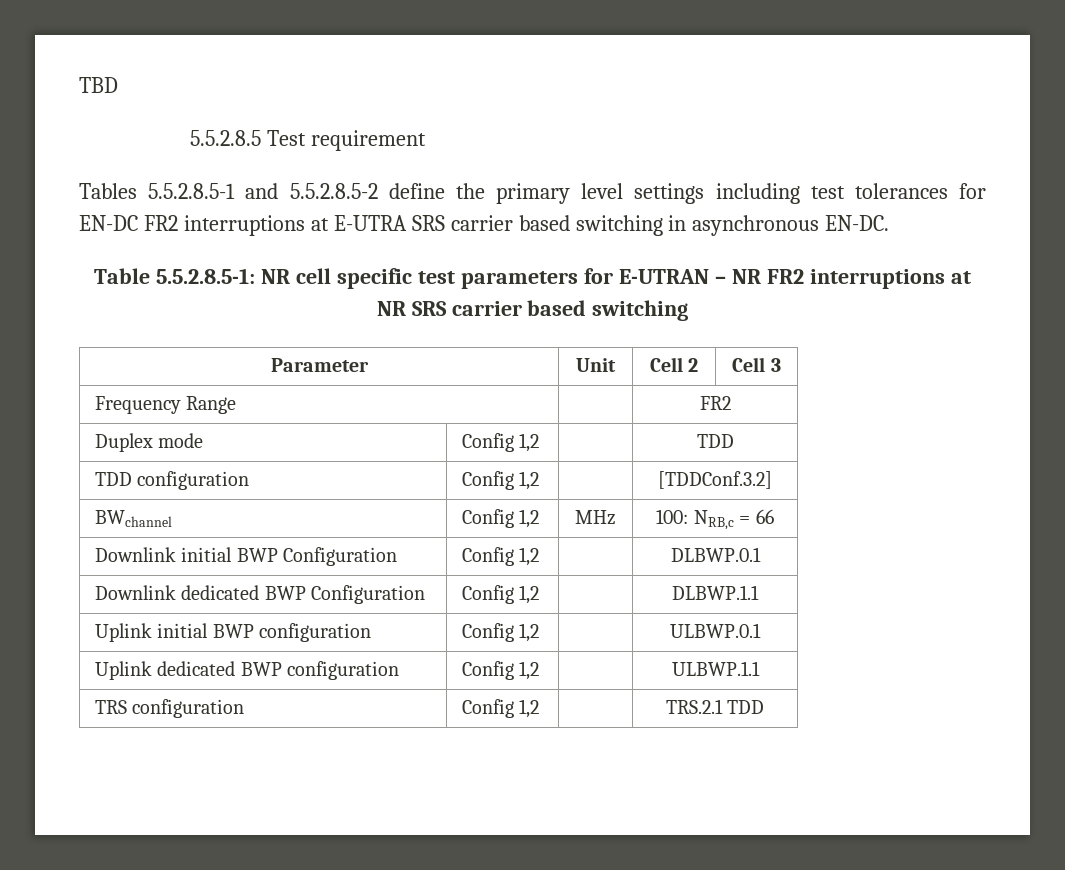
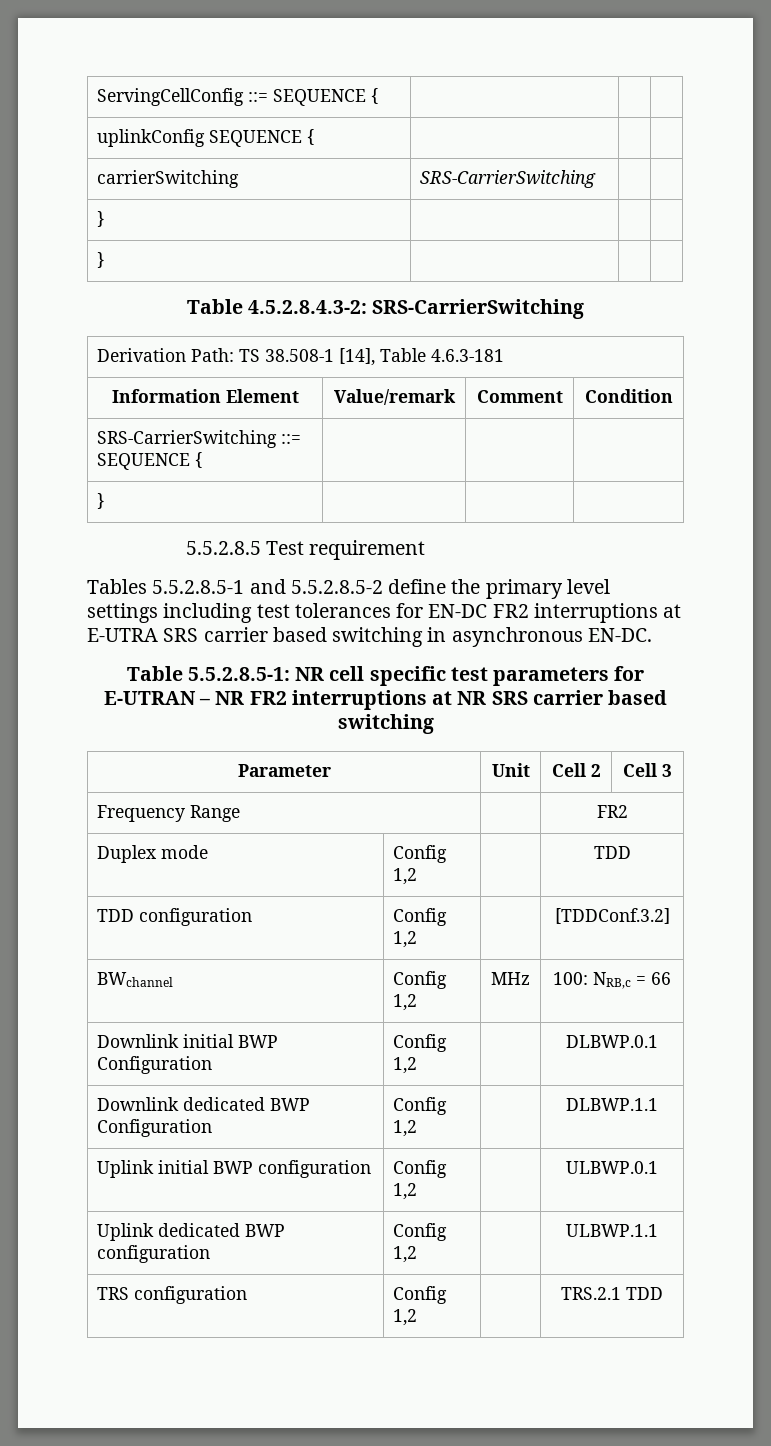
[79,77,118,93] TBD -> [97,88,379,106] [97,129,315,147] [97,170,240,188] [420,170,597,188] [97,211,105,227] [97,252,105,268] [186,299,585,319] [97,348,505,366] [111,389,299,403] [333,389,456,405] [476,390,563,403] [584,389,673,403] [97,430,302,448] [97,452,203,470] [97,493,105,509] ServingCellConfig ::= SEQUENCE { | | | // uplinkConfig SEQUENCE { | | | // carrierSwitching | SRS-CarrierSwitching | | // } | | | // } | | | // Table 4.5.2.8.4.3-2: SRS-CarrierSwitching // Derivation Path: TS 38.508-1 [14], Table 4.6.3-181 // Information Element | Value/remark | Comment | Condition // SRS-CarrierSwitching ::= SEQUENCE { | | | // } | | |

